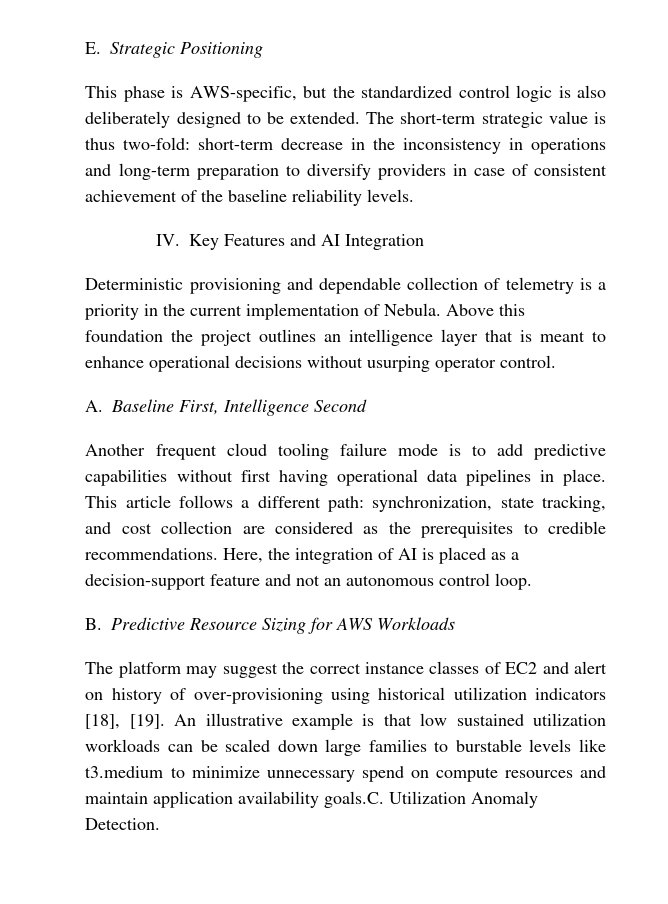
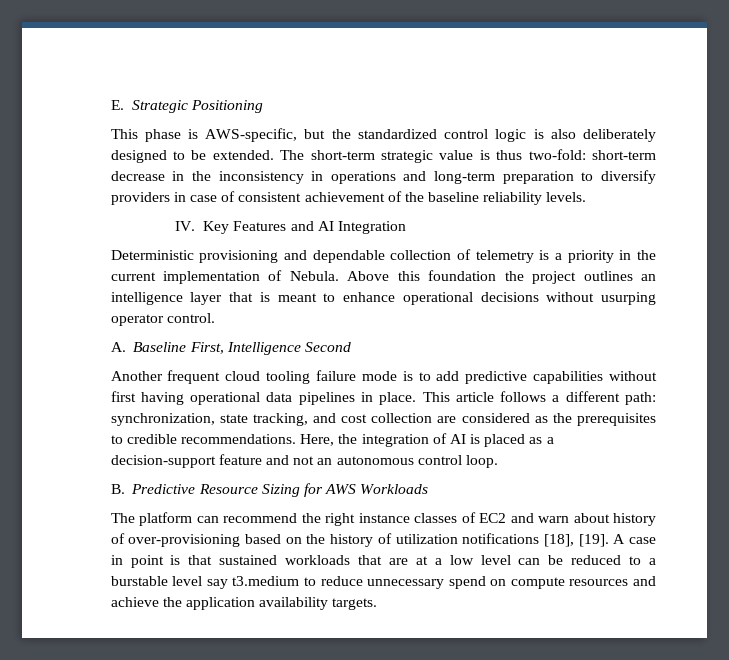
[186,662,361,678] may suggest the correct -> [196,513,356,526] can recommend the right
[574,661,607,674] [85,692,104,700] alert on -> [538,513,610,523] warn about
[330,687,606,704] [85,713,606,730] [85,739,606,756] using historical utilization indicators [18], [19]. An illustrative example is that low sustained utilization workloads can be scaled down large families to burstable levels like -> [245,533,656,547] [110,555,657,568] [110,576,228,589] based on the history of utilization notifications [18], [19]. A case in point is that sustained workloads that are at a low level can be reduced to a burstable level say
[191,766,260,778] minimize -> [320,576,363,586] reduce
[85,791,539,808] [85,818,161,830] maintain application availability goals.C. Utilization Anomaly Detection. -> [110,597,378,610] achieve the application availability targets.

